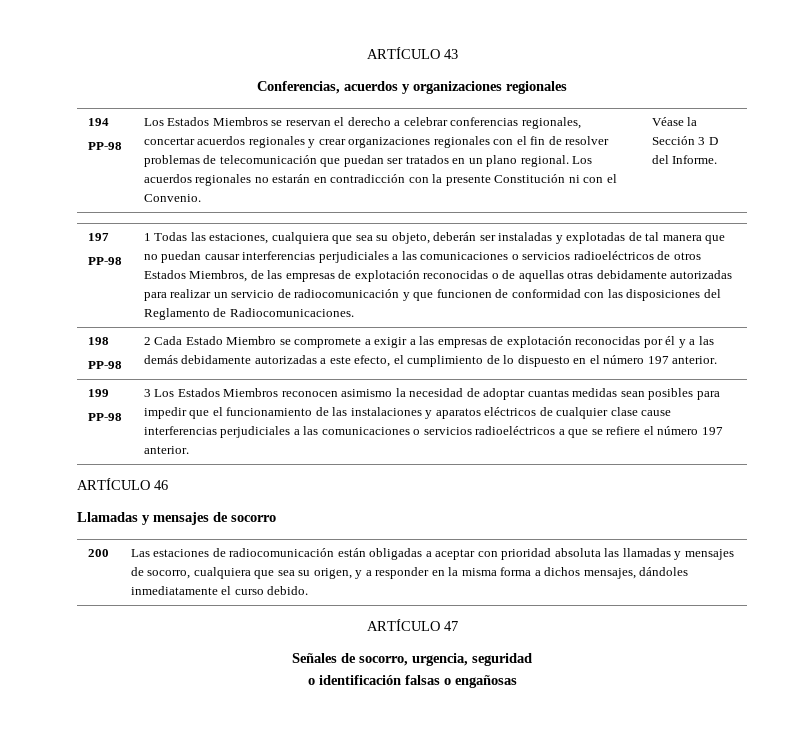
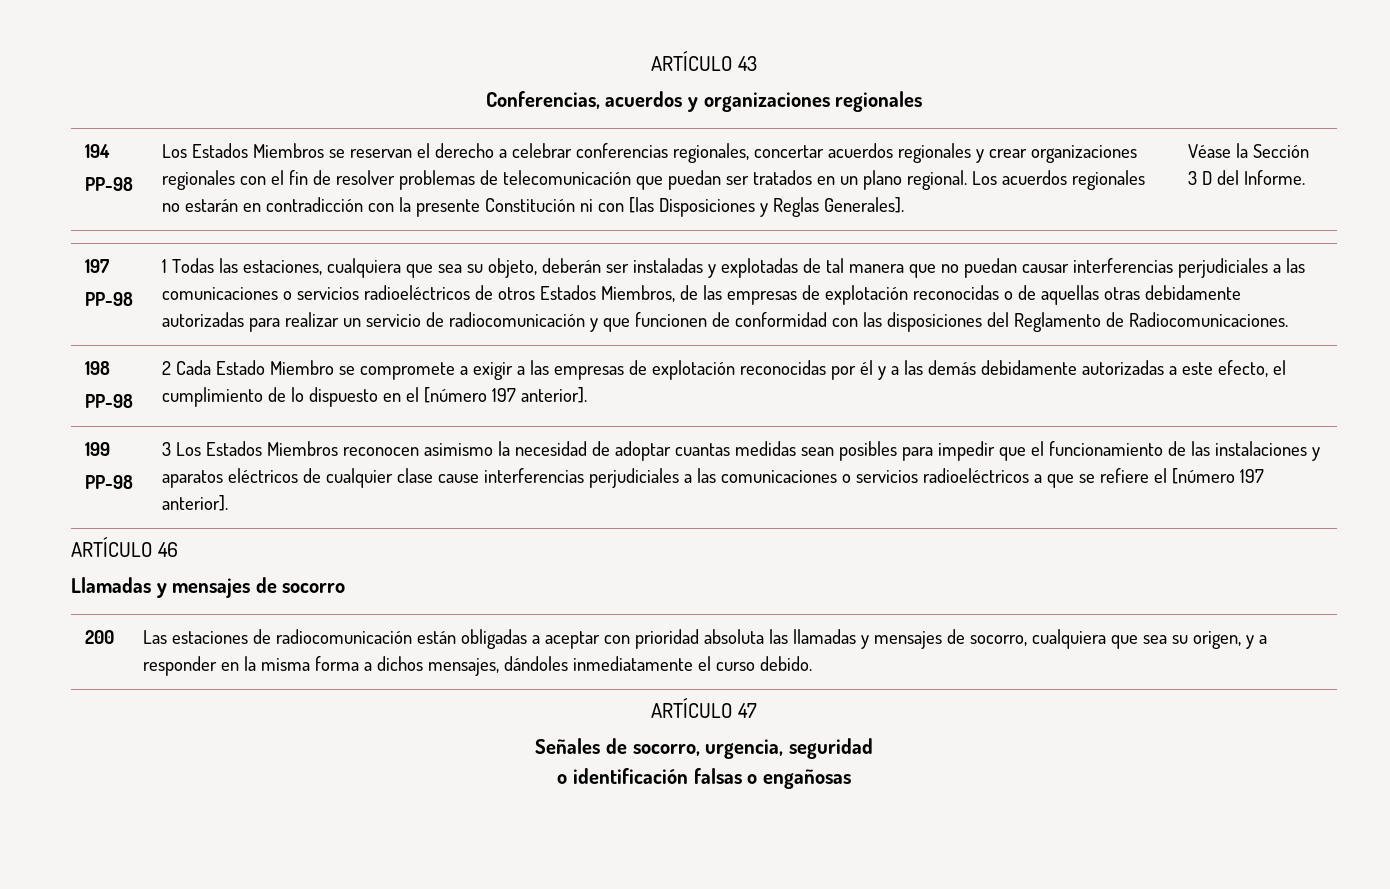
[606,174,617,183] [143,194,201,202] el Convenio. -> [629,197,905,217] [las Disposiciones y Reglas Generales].
[603,355,718,364] número 197 anterior. -> [424,387,588,403] [número 197 anterior].
[657,426,723,435] [143,446,189,454] número 197 anterior. -> [1172,468,1265,484] [162,495,229,511] [número 197 anterior].

